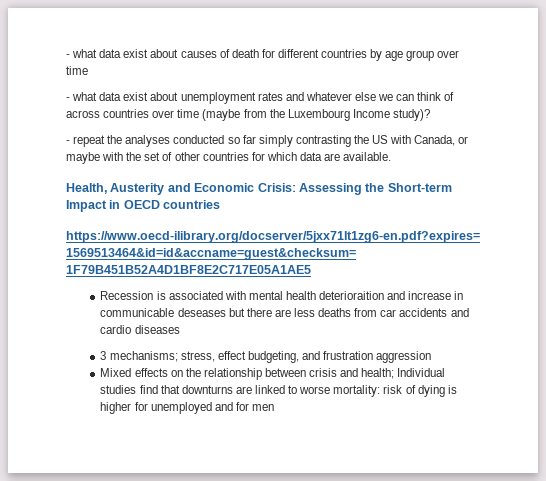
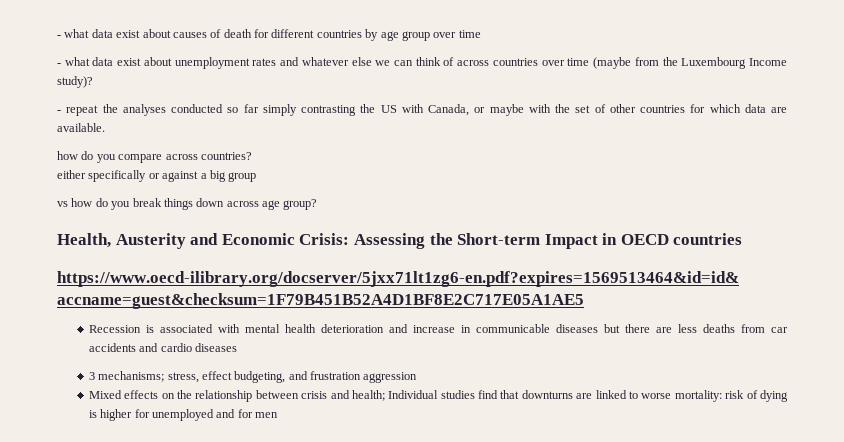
(392, 156) none -> [57,151,252,163] [57,170,257,182] [57,198,318,210] // how do you compare across countries? // either specifically or against a big group // vs how do you break things down across age group?
[319,291,385,300] deterioraition -> [320,324,384,333] deterioration
[177,308,226,317] deseases -> [555,324,598,333] diseases

